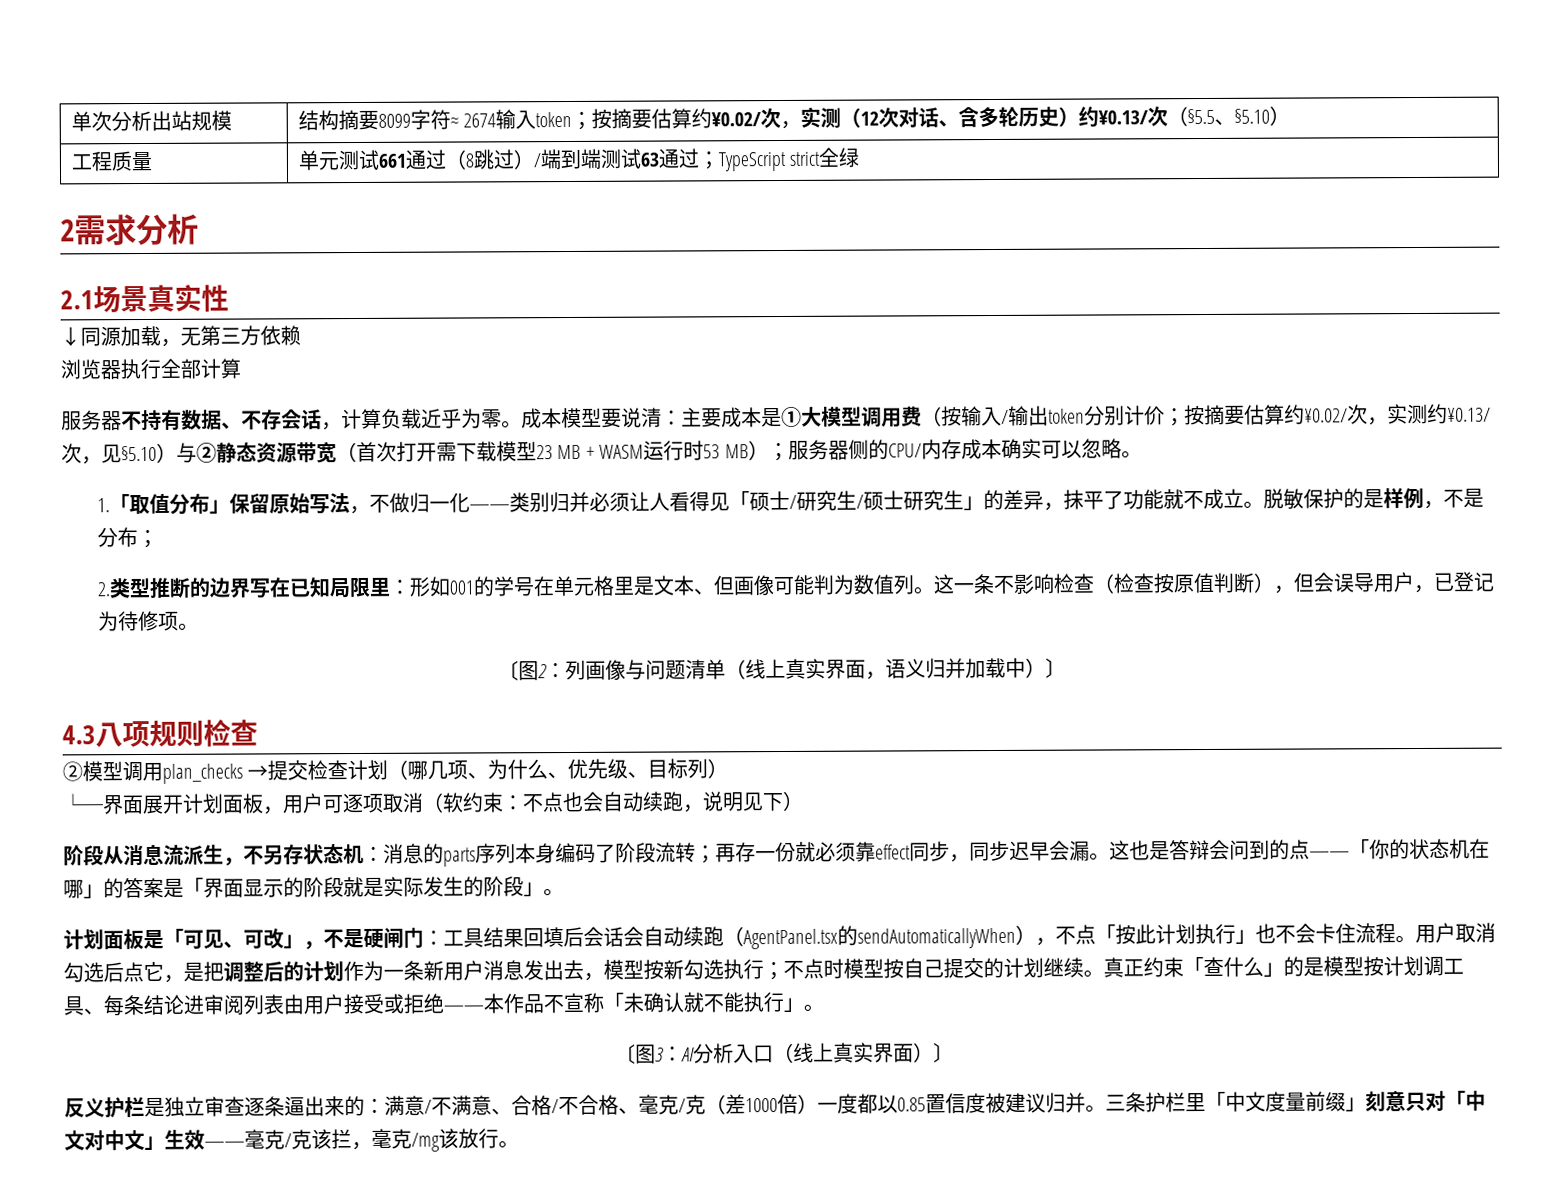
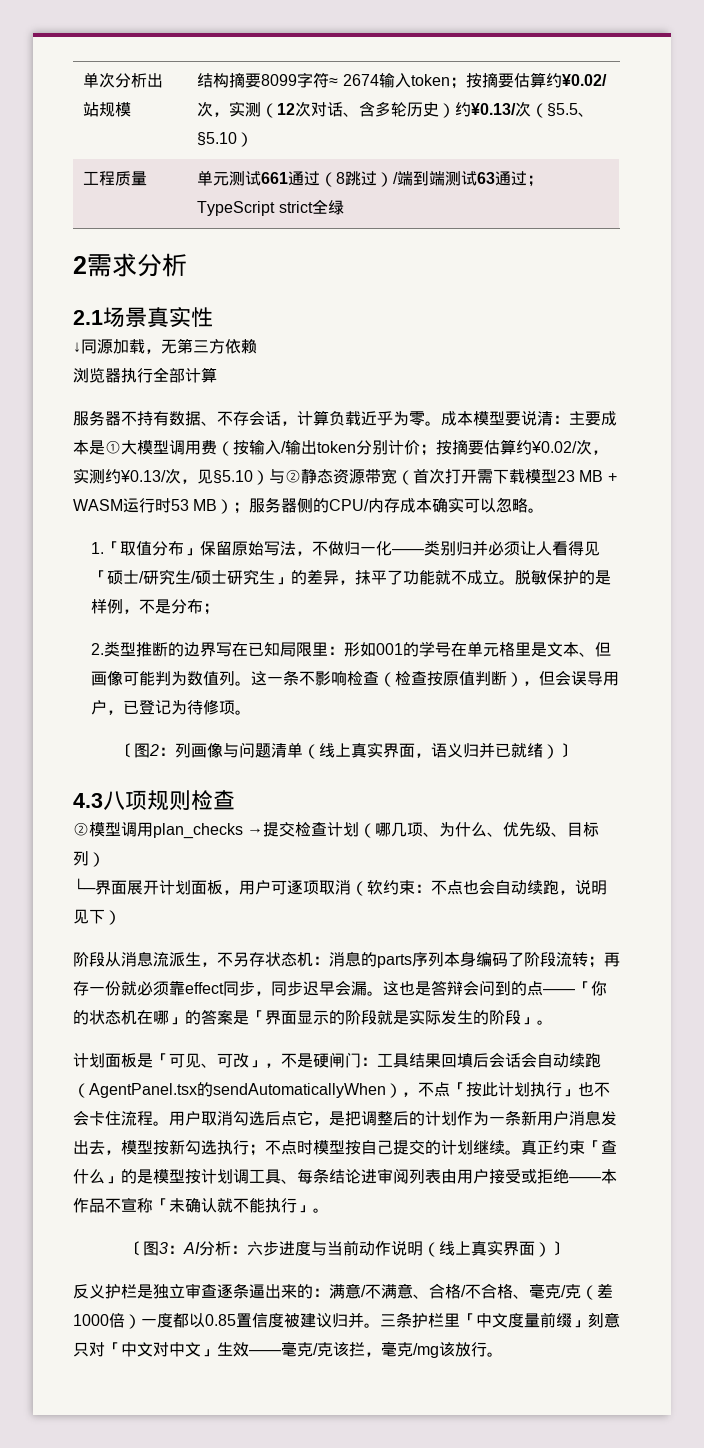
[965,657,1026,679] 加载中 -> [495,743,543,758] 已就绪
[732,1044,774,1064] 入口 -> [230,1240,423,1256] ：六步进度与当前动作说明

